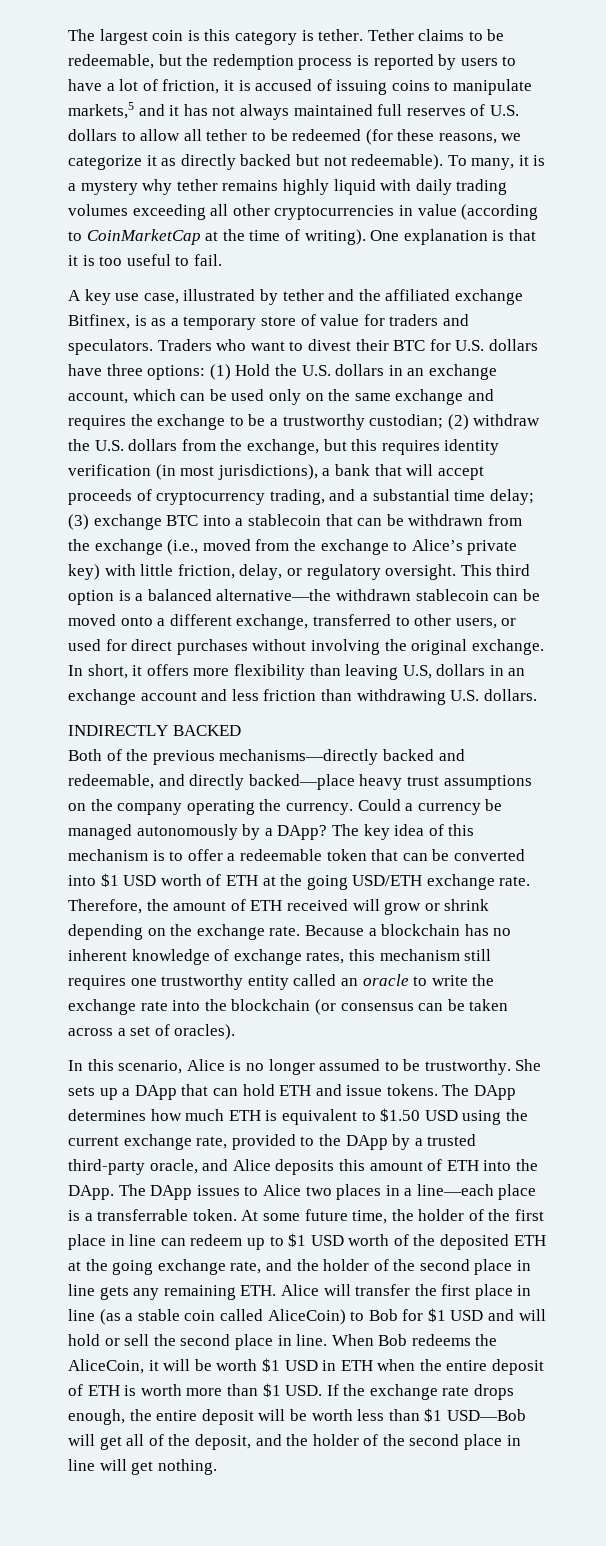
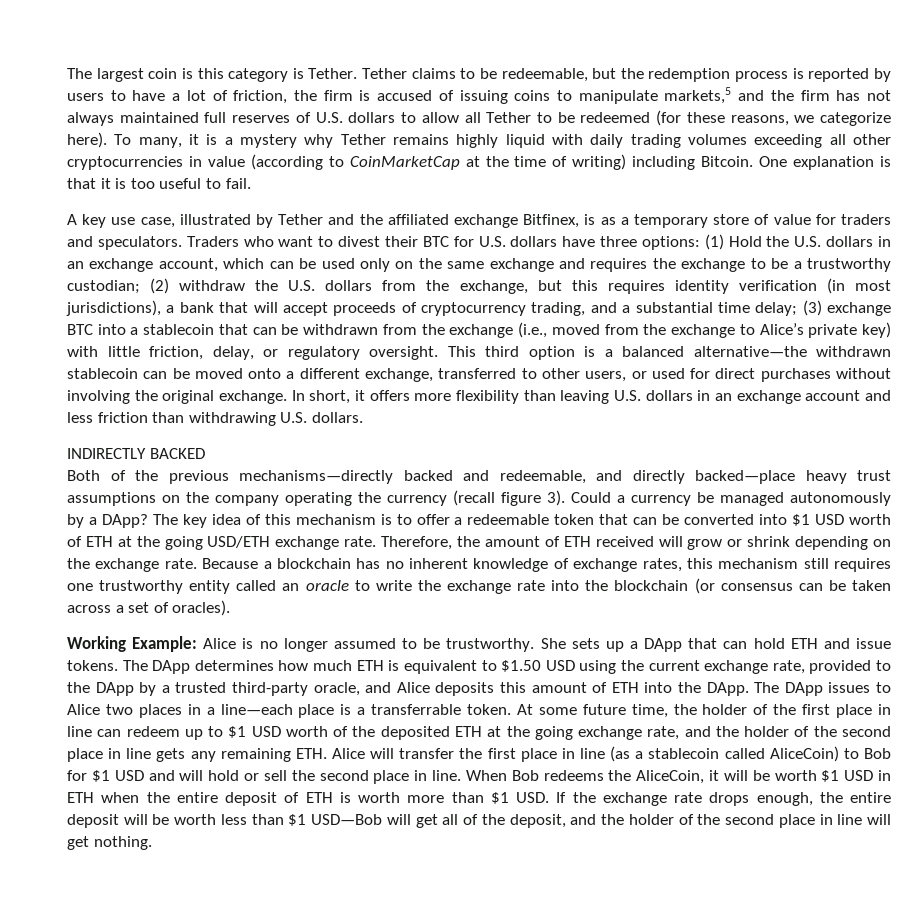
[318,29,364,41] tether. -> [308,68,358,79] Tether.
[223,80,234,91] it -> [294,90,353,101] the firm
[169,105,180,116] it -> [770,90,830,101] the firm
[206,129,248,141] tether -> [486,112,532,123] Tether
[146,154,444,170] it as directly backed but not redeemable). -> [67,132,107,148] here).
[176,179,218,191] tether -> [340,134,386,145] Tether
[304,229,366,245] writing). -> [572,154,754,170] writing) including Bitcoin.
[282,289,324,301] tether -> [278,214,324,225] Tether
[402,665,432,679] U.S, -> [614,390,642,401] U.S.
[285,803,353,815] currency. -> [387,490,565,506] currency (recall figure 3).
[68,1059,183,1074] In this scenario, -> [67,636,198,652] Working Example:
[137,1309,216,1321] stable coin -> [648,748,720,759] stablecoin

